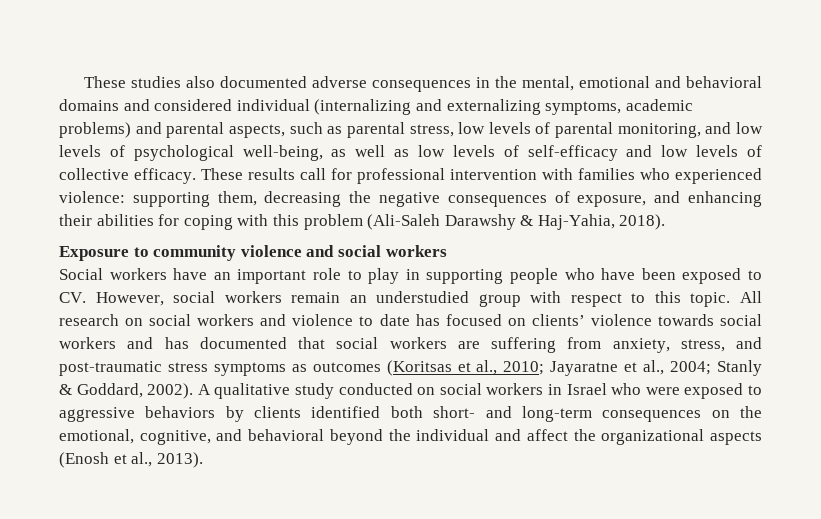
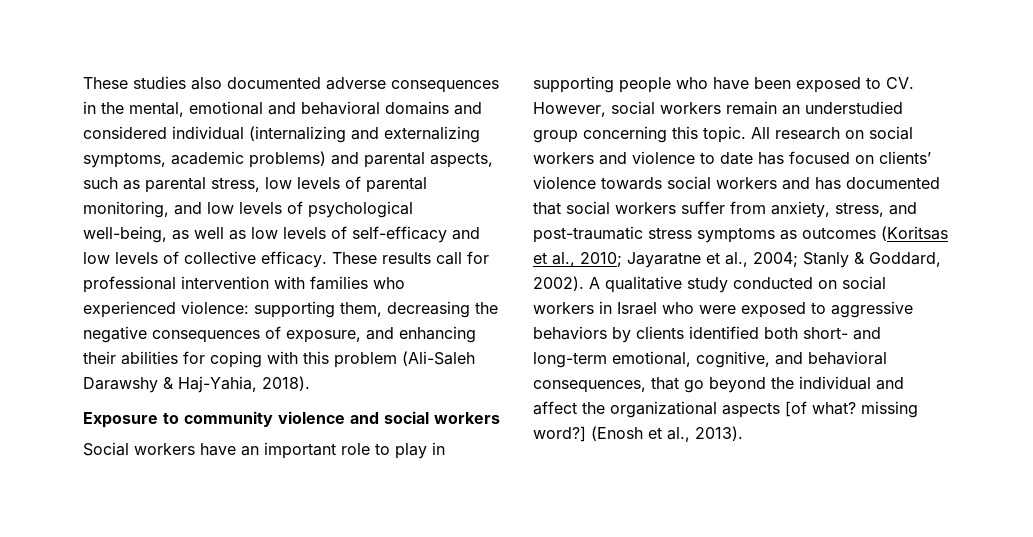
[530,291,646,307] with respect to -> [583,126,667,143] concerning
[457,337,556,353] are suffering -> [681,201,725,214] suffer
[602,406,763,422] consequences on the -> (607, 360) none
(325, 435) none -> [533,377,704,393] consequences, that go
(763, 438) none -> [785,401,918,418] [533,426,586,442] [of what? missing word?]

